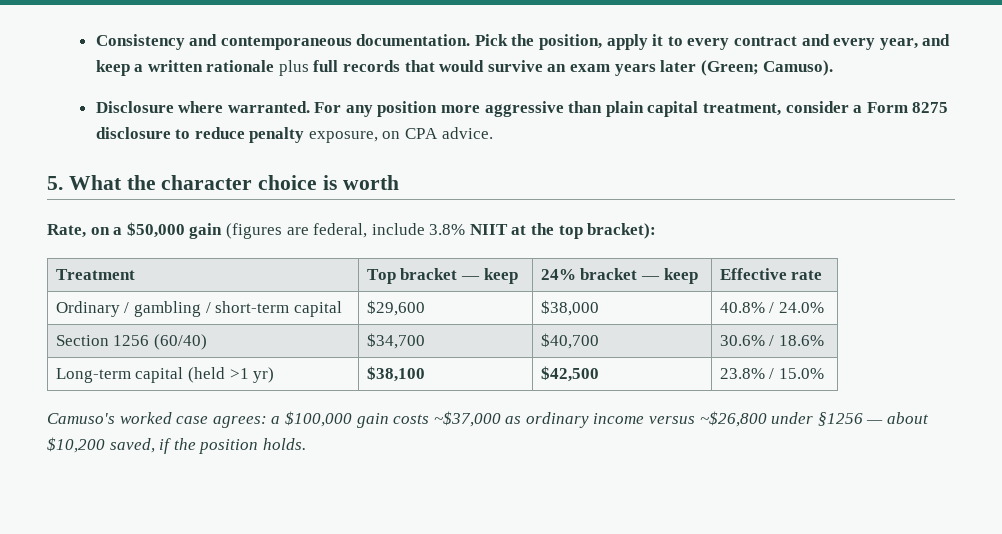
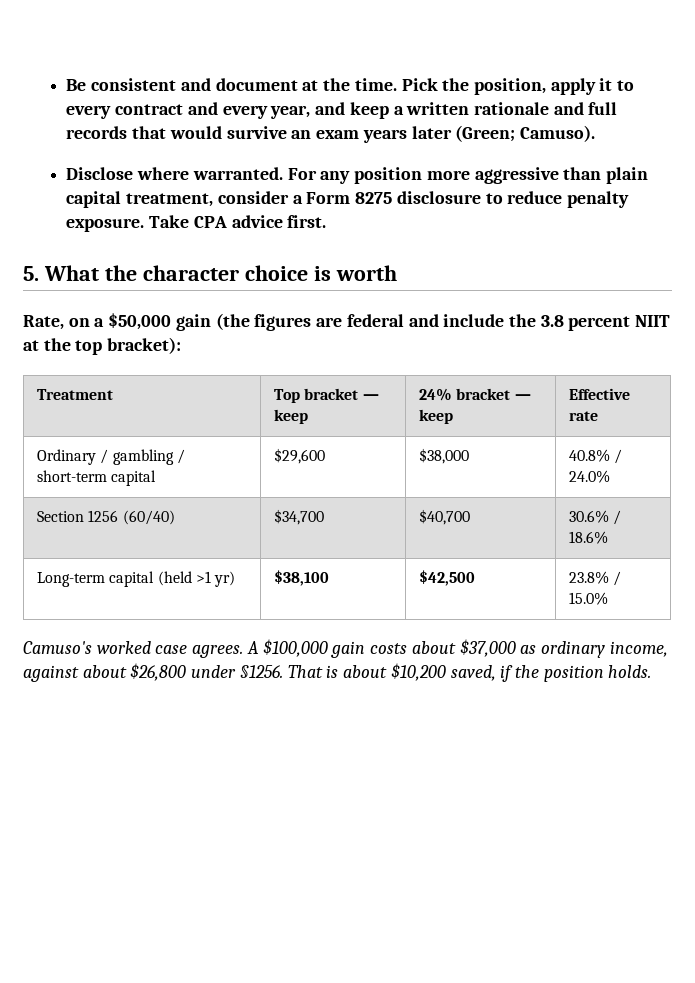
[95,34,471,50] Consistency and contemporaneous documentation. -> [66,78,397,91] Be consistent and document at the time.
[278,60,309,76] plus -> [553,102,584,115] and
[95,101,174,113] Disclosure -> [66,167,134,180] Disclose
[308,127,493,143] exposure, on CPA advice. -> [66,215,327,232] exposure. Take CPA advice first.
[225,223,466,239] (figures are federal, include 3.8% -> [215,313,631,331] (the figures are federal and include the 3.8 percent
[212,416,281,428] agrees: a -> [192,641,259,658] agrees. A
[433,411,884,428] ~$37,000 as ordinary income versus ~$26,800 under §1256 — -> [411,639,668,658] [23,663,339,682] about $37,000 as ordinary income, against about $26,800 under §1256. That is

